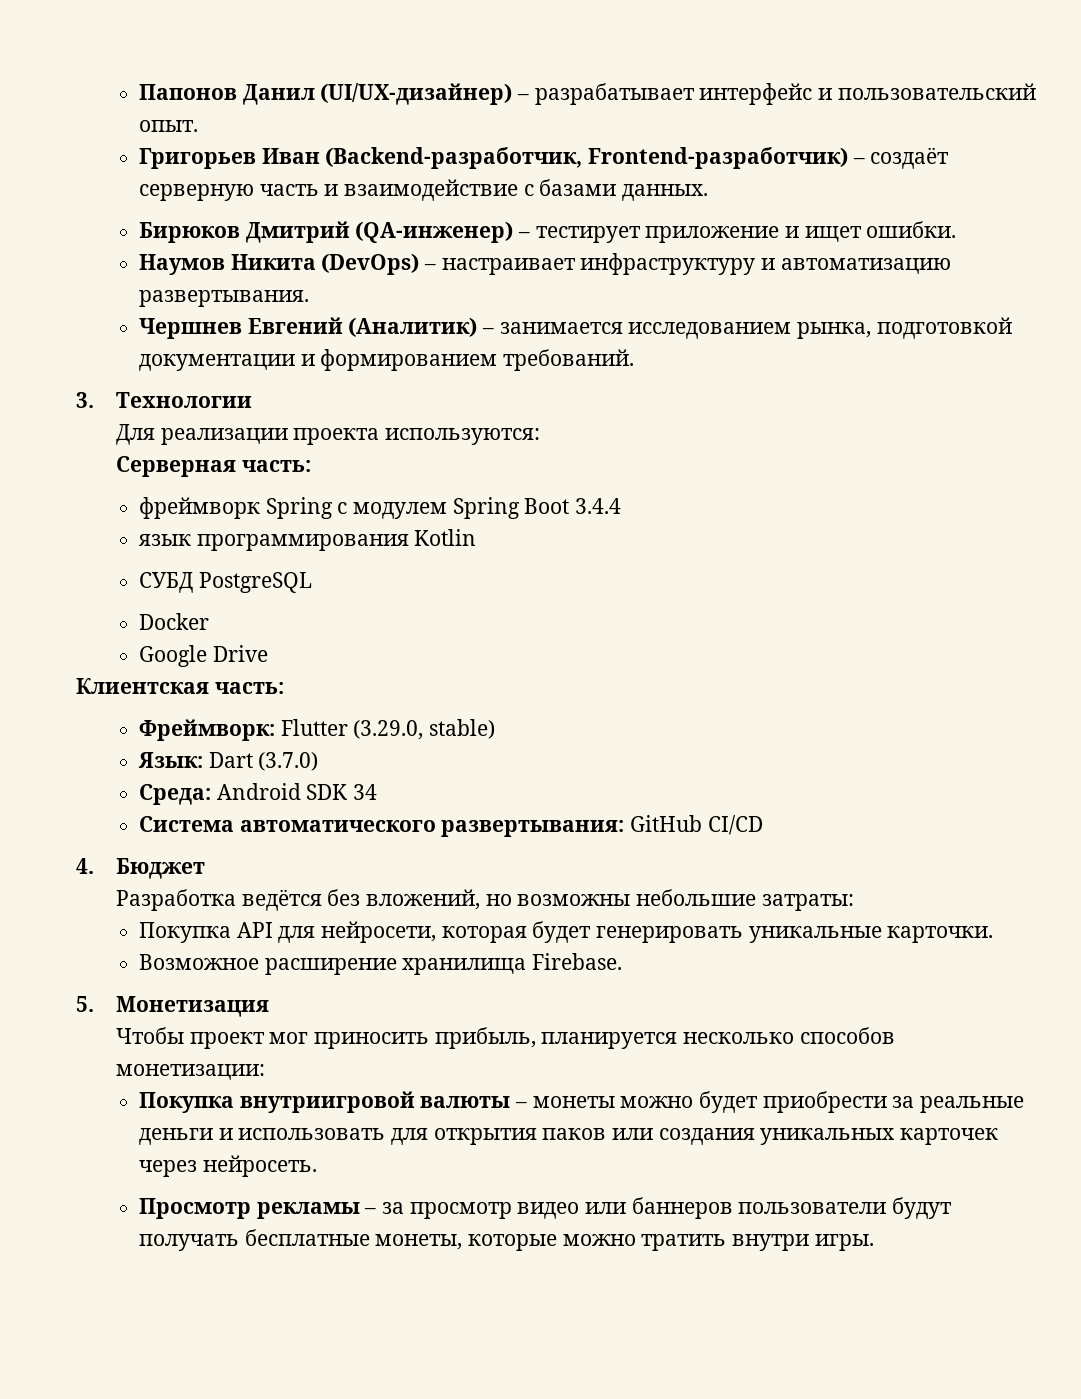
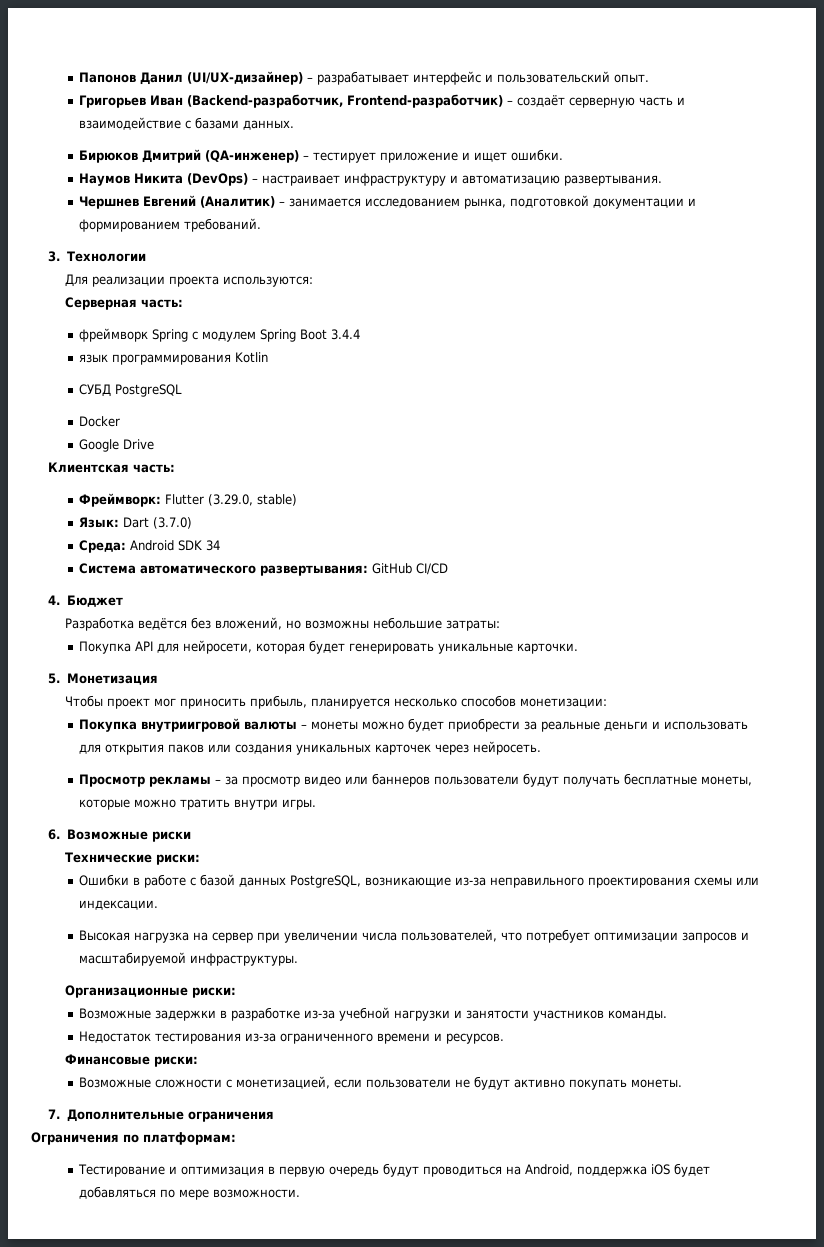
[139,953,623,975] // Возможное расширение хранилища Firebase. -> (579, 648) none
(874, 1242) none -> [48,829,191,842] [65,852,201,865] [79,874,760,888] [79,900,159,910] [79,929,750,943] [79,952,299,966] [65,985,237,998] [79,1007,668,1021] [79,1031,505,1044] [65,1054,199,1067] [79,1076,683,1090] [48,1109,274,1122] [31,1132,236,1145] [78,1163,711,1177] [79,1186,301,1200] // 6. Возможные риски // Технические риски: // Ошибки в работе с базой данных PostgreSQL, возникающие из-за неправильного проектирования схемы или индексации. // Высокая нагрузка на сервер при увеличении числа пользователей, что потребует оптимизации запросов и масштабируемой инфраструктуры. // Организационные риски: // Возможные задержки в разработке из-за учебной нагрузки и занятости участников команды. // Недостаток тестирования из-за ограниченного времени и ресурсов. // Финансовые риски: // Возможные сложности с монетизацией, если пользователи не будут активно покупать монеты. // 7. Дополнительные ограничения // Ограничения по платформам: // Тестирование и оптимизация в первую очередь будут проводиться на Android, поддержка iOS будет добавляться по мере возможности.

